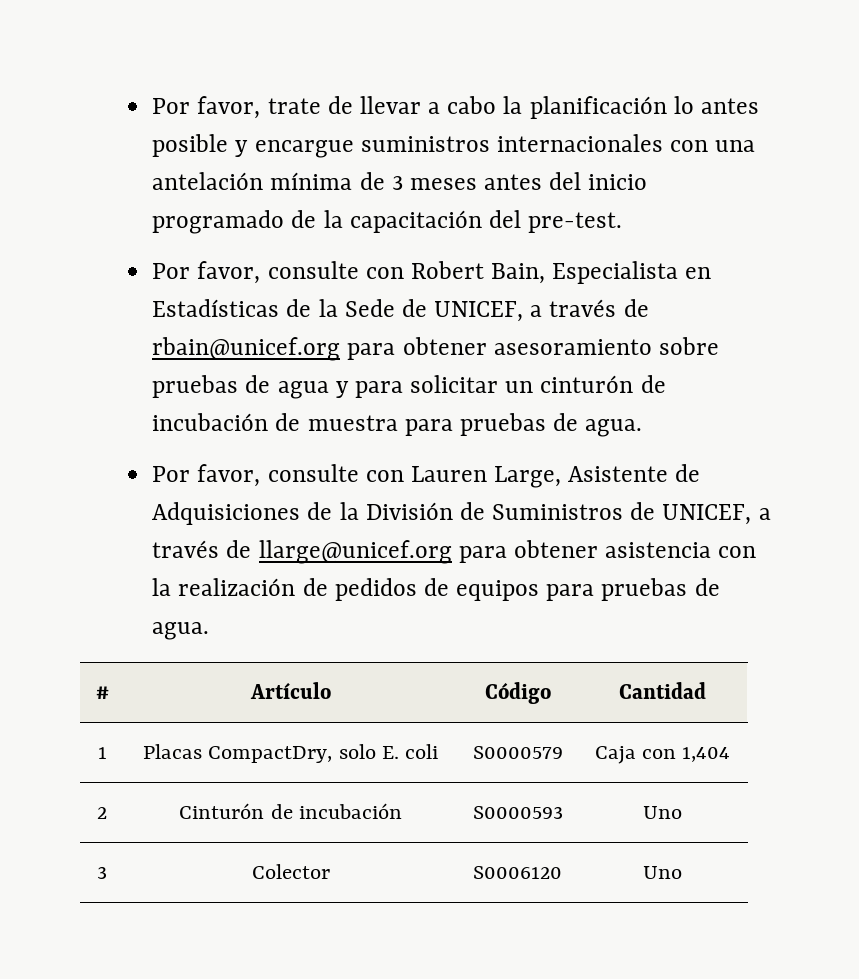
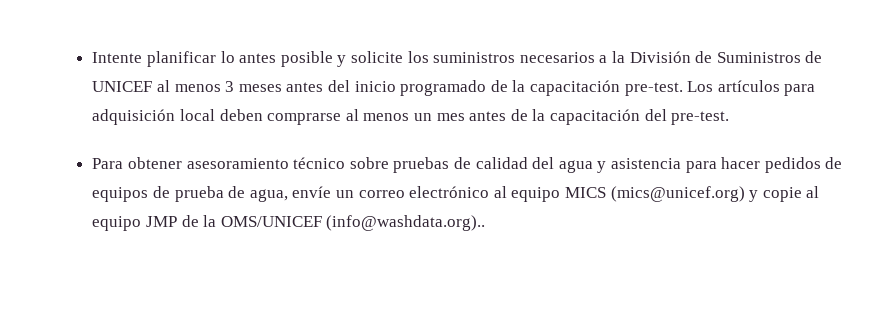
[152,96,759,119] [152,134,756,158] [152,172,385,190] Por favor, trate de llevar a cabo la planificación lo antes posible y encargue suministros internacionales con una antelación mínima de -> [92,51,823,67] [92,80,221,92] Intente planificar lo antes posible y solicite los suministros necesarios a la División de Suministros de UNICEF al menos
[488,210,623,233] [152,261,712,284] [152,299,649,322] [152,337,396,361] del pre-test. // Por favor, consulte con Robert Bain, Especialista en Estadísticas de la Sede de UNICEF, a través de rbain@unicef.org para -> [624,80,816,96] [92,109,730,125] [92,158,124,169] pre-test. Los artículos para adquisición local deben comprarse al menos un mes antes de la capacitación del pre-test. // Para
(652, 347) none -> [293,157,346,169] técnico
[277,375,666,399] [152,413,643,437] [152,464,701,488] [152,502,771,525] [152,540,757,564] [152,578,720,601] [152,622,210,640] [95,686,109,699] [249,682,331,699] [484,682,551,704] [619,682,706,699] [97,747,107,759] [142,744,439,763] [472,746,563,759] [594,746,731,764] [97,807,107,819] [179,803,402,819] [472,806,563,819] [643,806,682,819] [97,866,107,879] [251,864,330,879] [473,866,562,879] [643,866,682,879] agua y para solicitar un cinturón de incubación de muestra para pruebas de agua. // Por favor, consulte con Lauren Large, Asistente de Adquisiciones de la División de Suministros de UNICEF, a través de llarge@unicef.org para obtener asistencia con la realización de pedidos de equipos para pruebas de agua. // # | Artículo | Código | Cantidad // 1 | Placas CompactDry, solo E. coli | S0000579 | Caja con 1,404 // 2 | Cinturón de incubación | S0000593 | Uno // 3 | Colector | S0006120 | Uno -> [475,157,843,173] [92,186,820,202] [92,215,486,231] calidad del agua y asistencia para hacer pedidos de equipos de prueba de agua, envíe un correo electrónico al equipo MICS (mics@unicef.org) y copie al equipo JMP de la OMS/UNICEF (info@washdata.org)..

